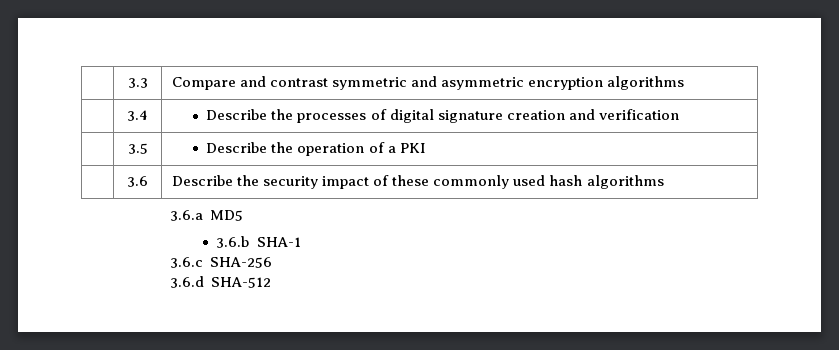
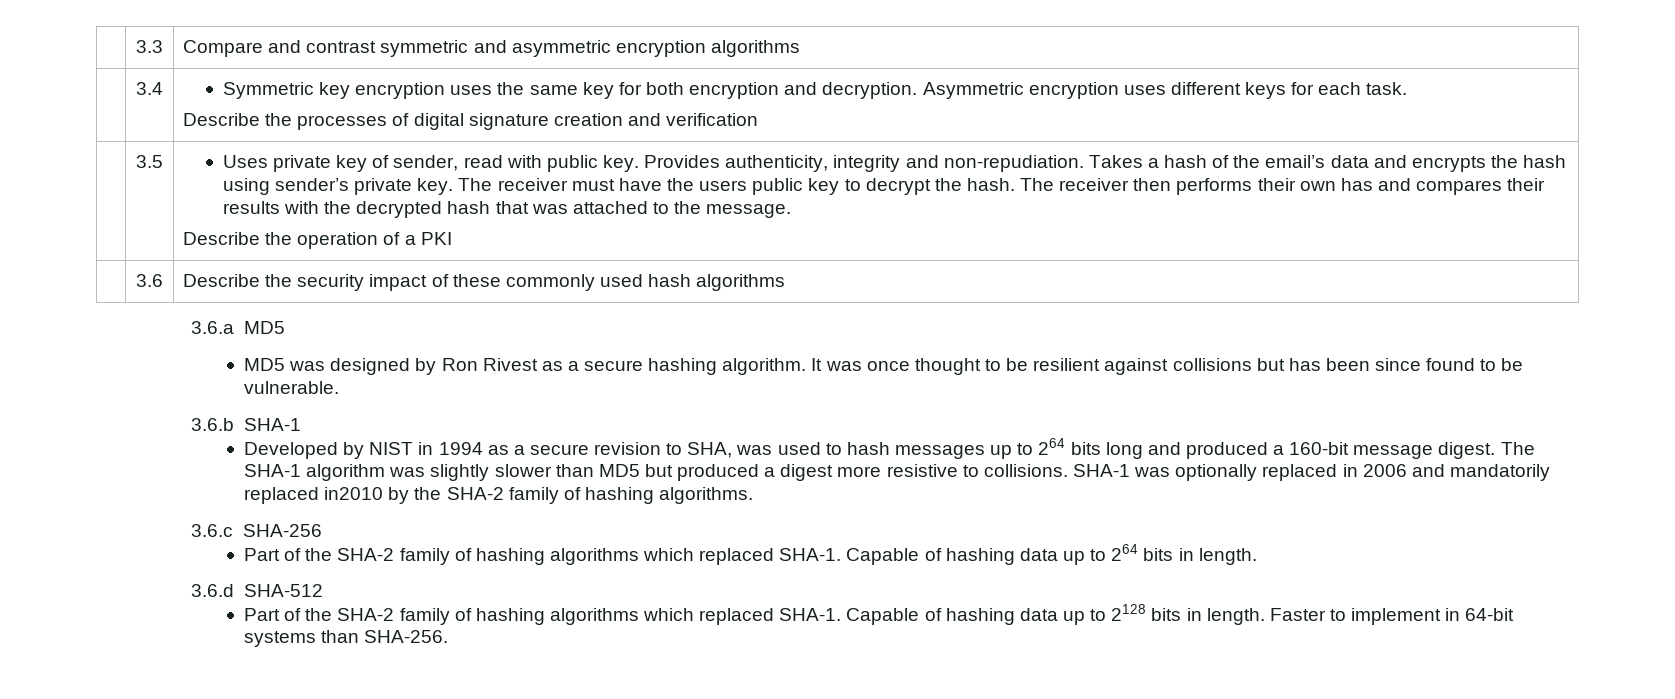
(148, 115) none -> [222,82,1408,99] Symmetric key encryption uses the same key for both encryption and decryption. Asymmetric encryption uses different keys for each task. //
(148, 148) none -> [222,155,1567,172] [222,178,1546,195] [222,201,792,218] Uses private key of sender, read with public key. Provides authenticity, integrity and non-repudiation. Takes a hash of the email’s data and encrypts the hash using sender’s private key. The receiver must have the users public key to decrypt the hash. The receiver then performs their own has and compares their results with the decrypted hash that was attached to the message. //
[216,236,301,248] [169,257,273,268] [169,276,272,288] 3.6.b SHA-1 // 3.6.c SHA-256 // 3.6.d SHA-512 -> [244,358,1524,375] [244,381,340,394] [191,418,301,431] [244,438,1535,459] [244,464,1550,481] [244,487,754,504] [191,524,322,537] [244,544,1257,565] [191,584,323,597] [244,604,1515,625] [244,630,449,647] MD5 was designed by Ron Rivest as a secure hashing algorithm. It was once thought to be resilient against collisions but has been since found to be vulnerable. // 3.6.b SHA-1 // Developed by NIST in 1994 as a secure revision to SHA, was used to hash messages up to 264 bits long and produced a 160-bit message digest. The SHA-1 algorithm was slightly slower than MD5 but produced a digest more resistive to collisions. SHA-1 was optionally replaced in 2006 and mandatorily replaced in2010 by the SHA-2 family of hashing algorithms. // 3.6.c SHA-256 // Part of the SHA-2 family of hashing algorithms which replaced SHA-1. Capable of hashing data up to 264 bits in length. // 3.6.d SHA-512 // Part of the SHA-2 family of hashing algorithms which replaced SHA-1. Capable of hashing data up to 2128 bits in length. Faster to implement in 64-bit systems than SHA-256.

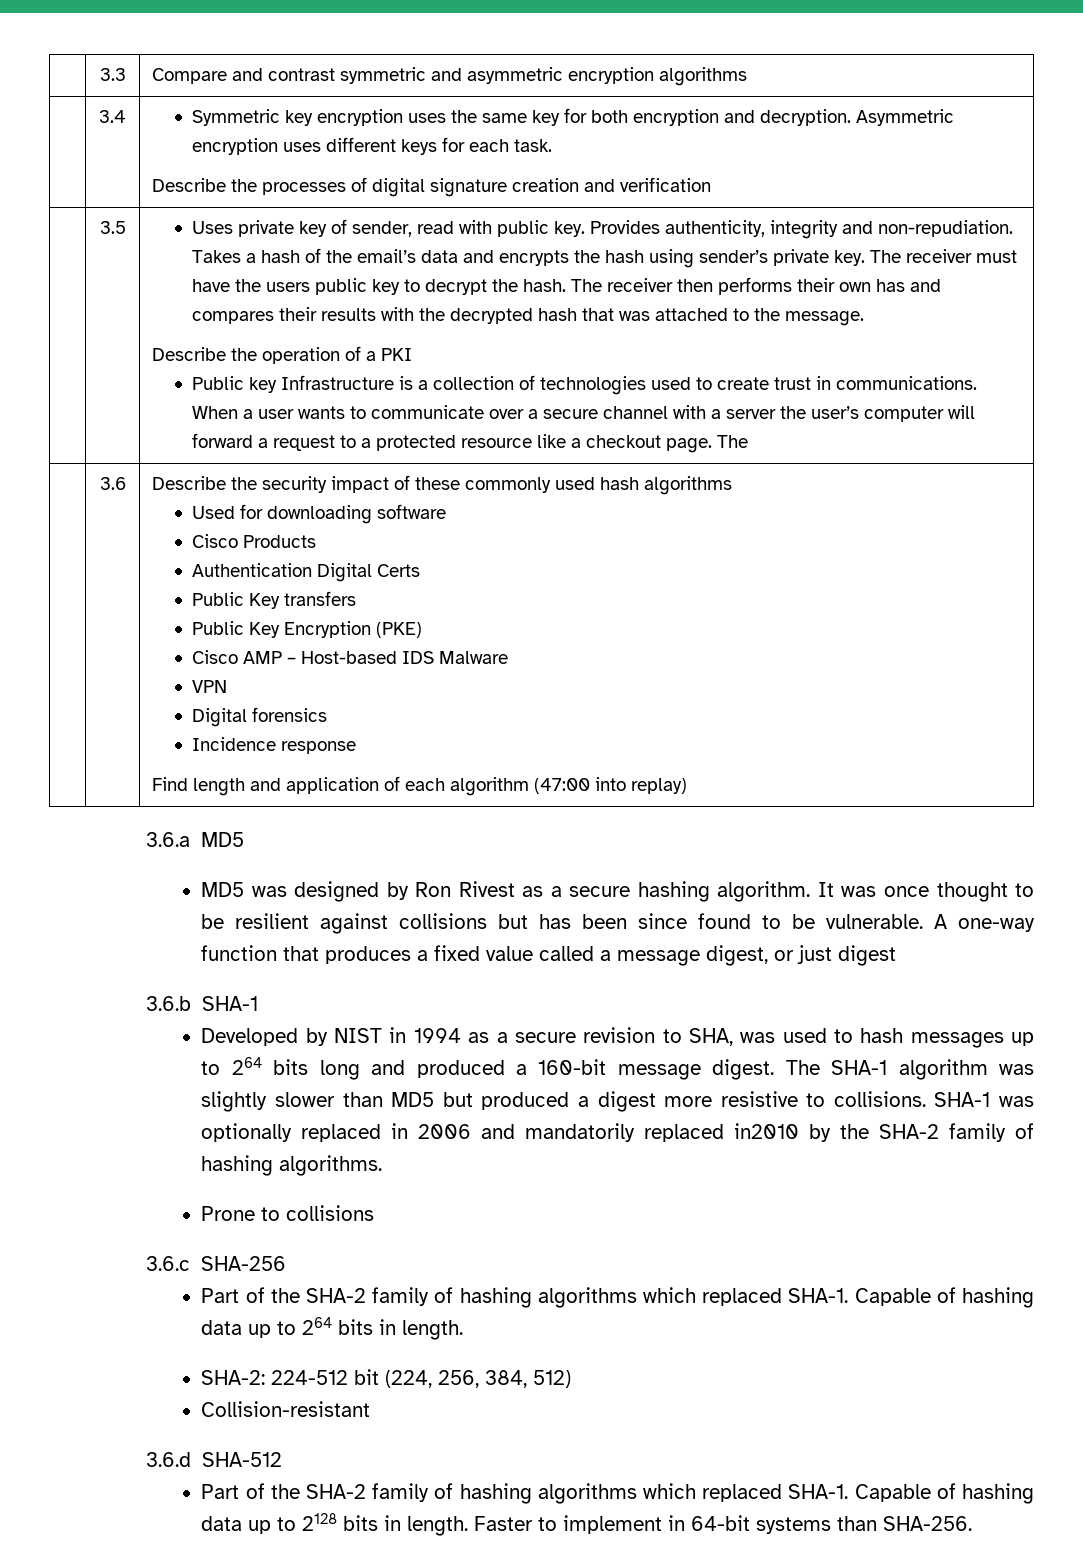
(452, 238) none -> [191,375,977,395] [191,405,975,422] [191,433,748,453] // Public key Infrastructure is a collection of technologies used to create trust in communications. When a user wants to communicate over a secure channel with a server the user’s computer will forward a request to a protected resource like a checkout page. The
(786, 282) none -> [191,504,446,524] [191,534,316,548] [191,563,420,582] [191,591,356,609] [191,621,422,638] [191,650,508,664] [191,680,227,693] [191,707,327,727] [191,737,356,754] [151,776,687,796] // Used for downloading software // Cisco Products // Authentication Digital Certs // Public Key transfers // Public Key Encryption (PKE) // Cisco AMP – Host-based IDS Malware // VPN // Digital forensics // Incidence response // Find length and application of each algorithm (47:00 into replay)
(340, 387) none -> [934,914,1035,932] [201,945,897,966] A one-way function that produces a fixed value called a message digest, or just digest
(754, 495) none -> [201,1205,375,1221] // Prone to collisions
(1257, 556) none -> [201,1369,572,1388] [201,1401,371,1417] // SHA-2: 224-512 bit (224, 256, 384, 512) // Collision-resistant

